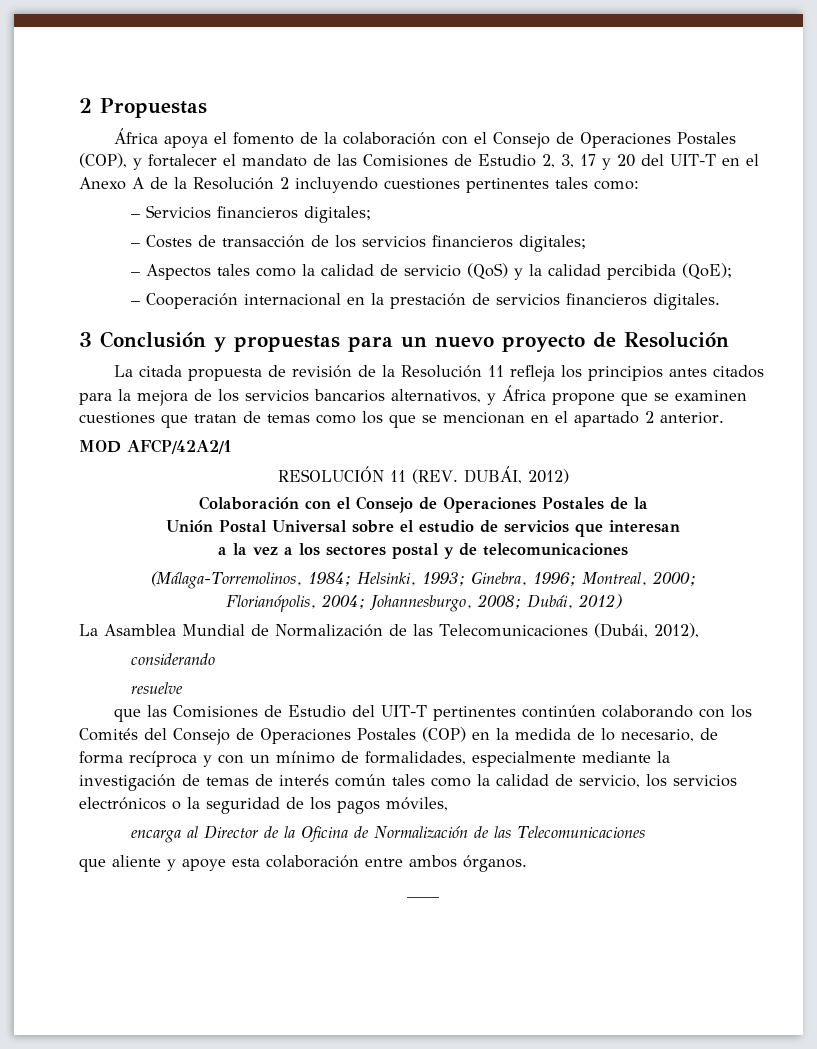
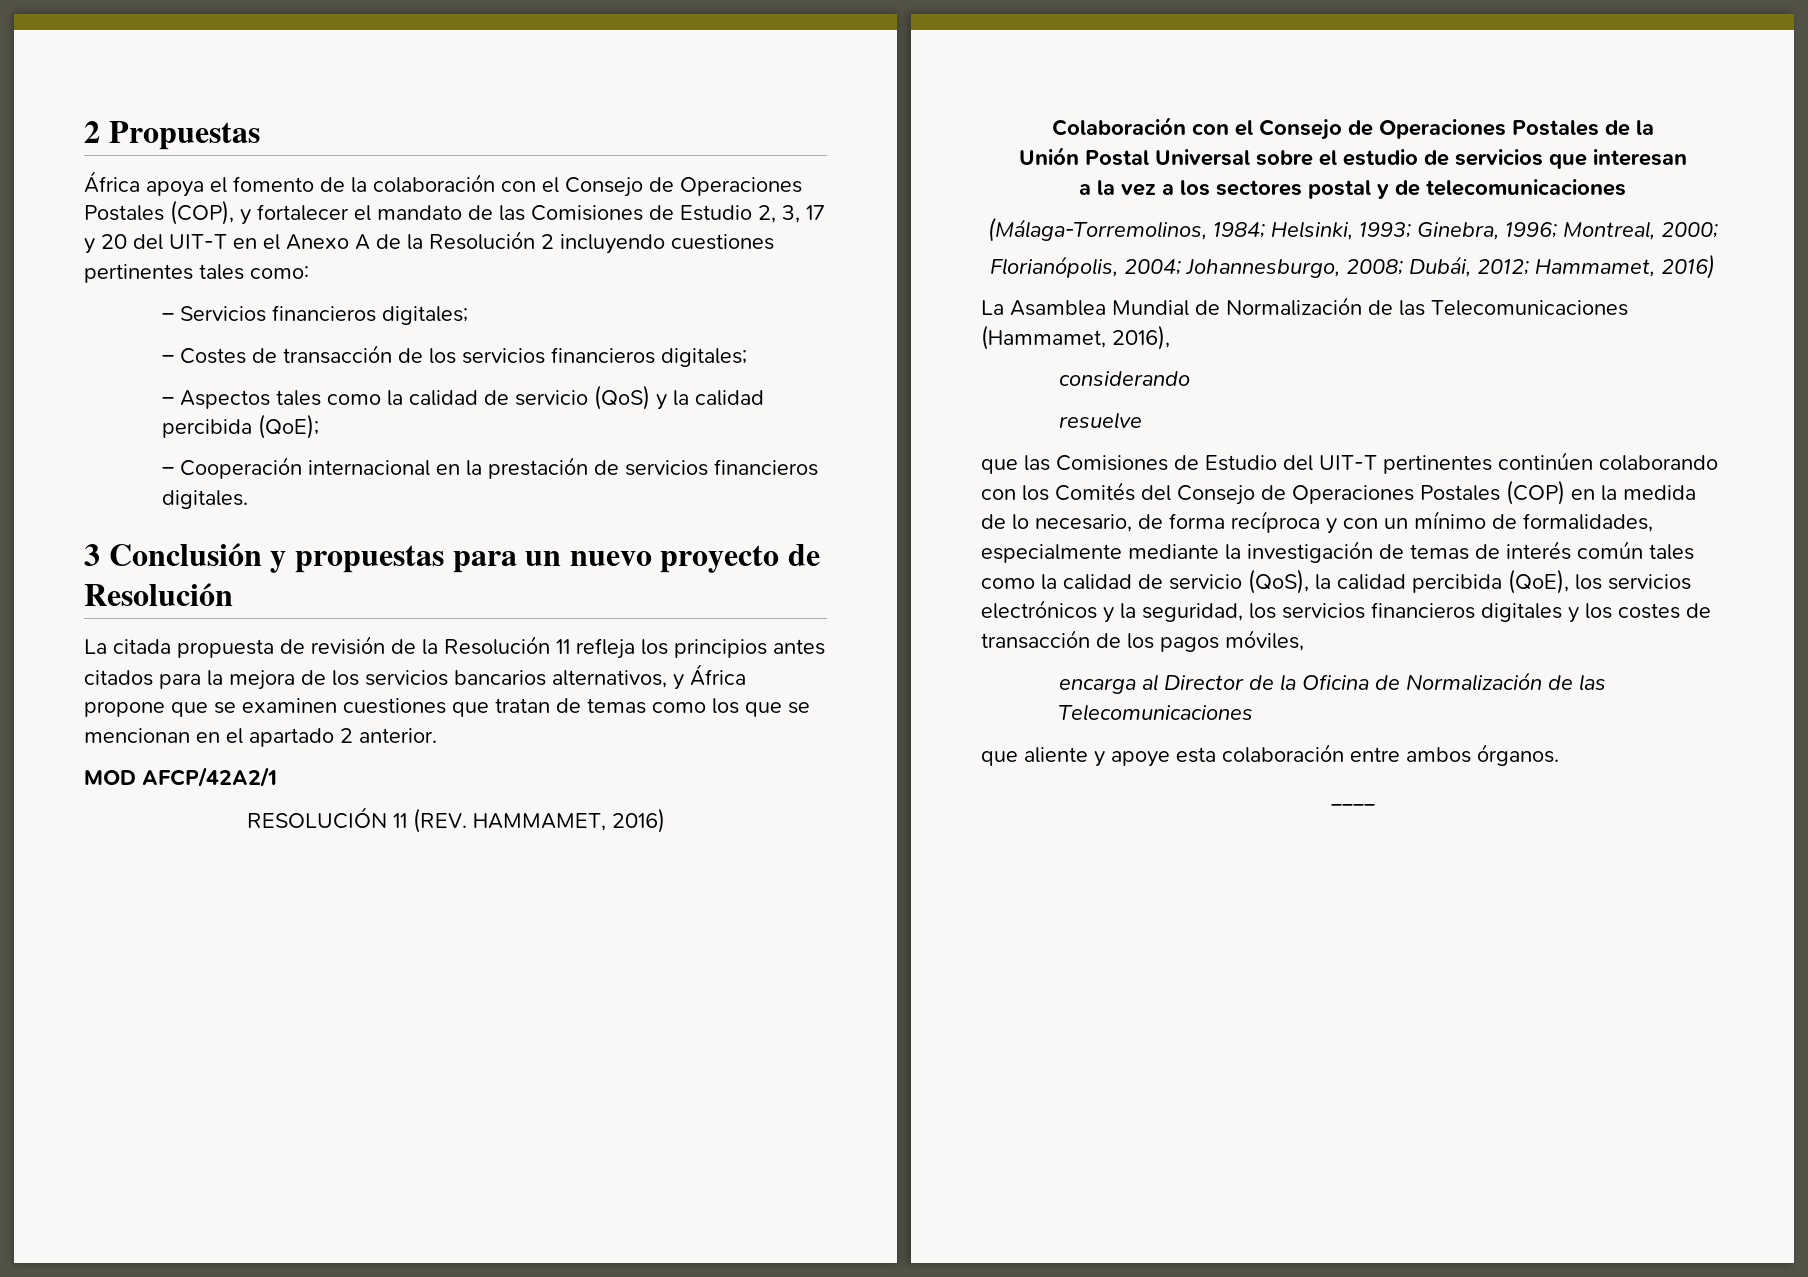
[463,466,569,484] DUBÁI, 2012) -> [472,808,665,833] HAMMAMET, 2016)
[577,594,622,609] 2012) -> [1477,254,1715,279] 2012; Hammamet, 2016)
[593,623,699,638] (Dubái, 2012), -> [981,325,1170,350] (Hammamet, 2016),
[579,774,737,788] [79,797,280,814] servicio, los servicios electrónicos o la seguridad -> [1169,569,1691,594] [981,600,1711,623] [981,630,1090,649] servicio (QoS), la calidad percibida (QoE), los servicios electrónicos y la seguridad, los servicios financieros digitales y los costes de transacción

